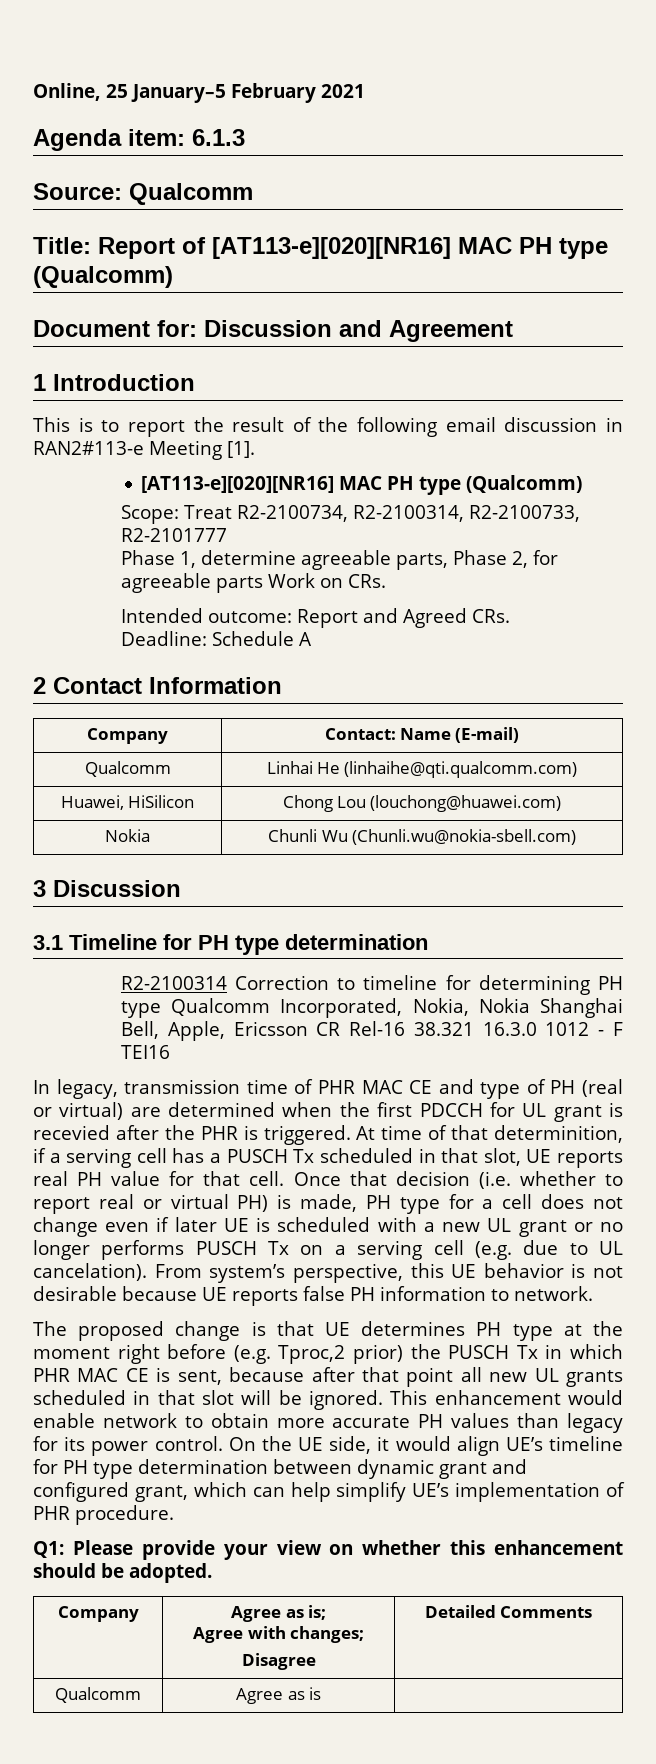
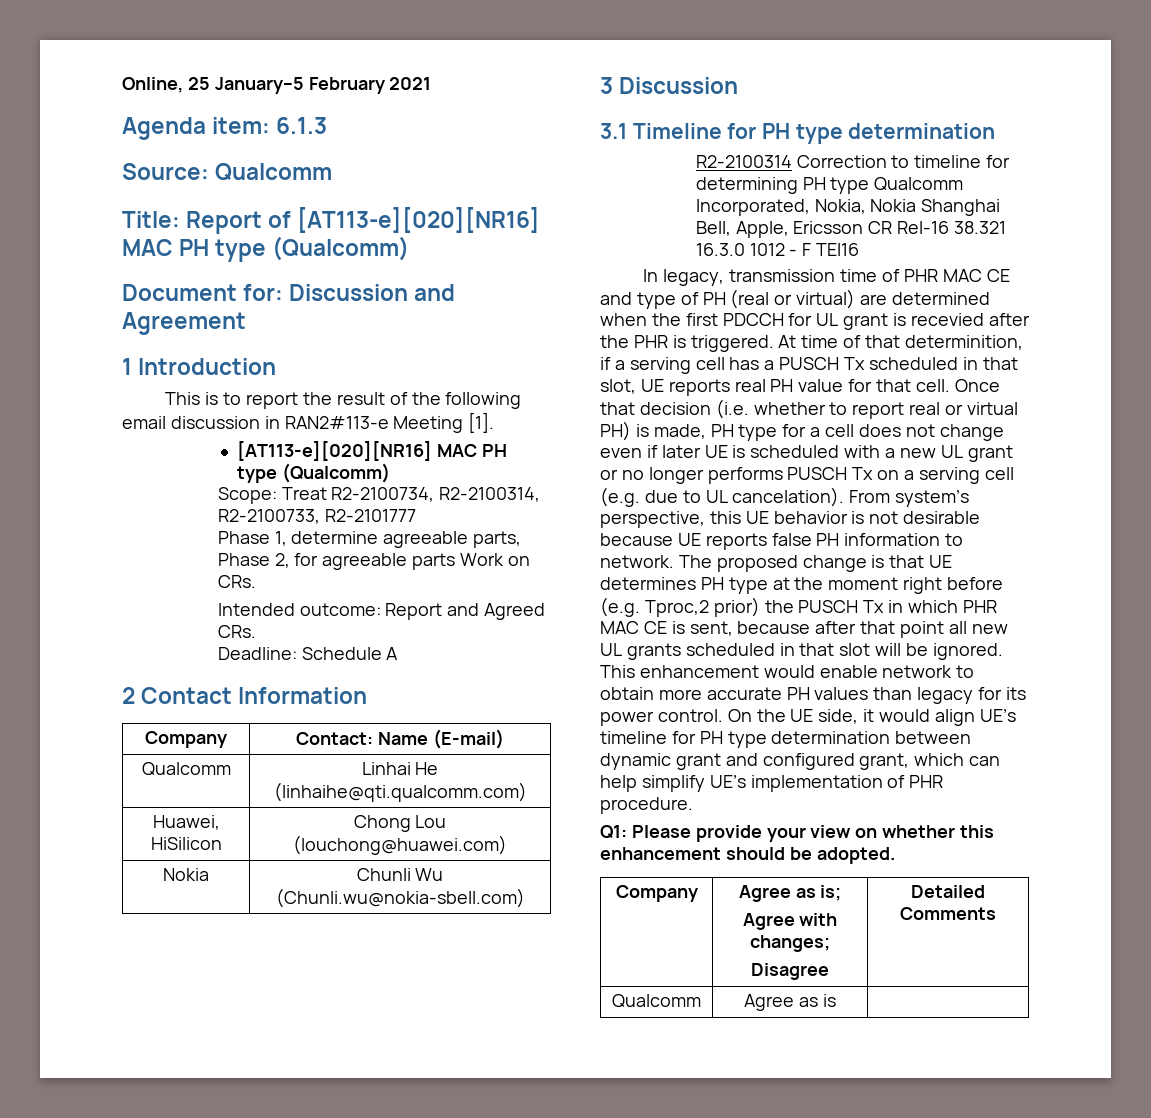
(593, 1293) // -> (674, 561) none

